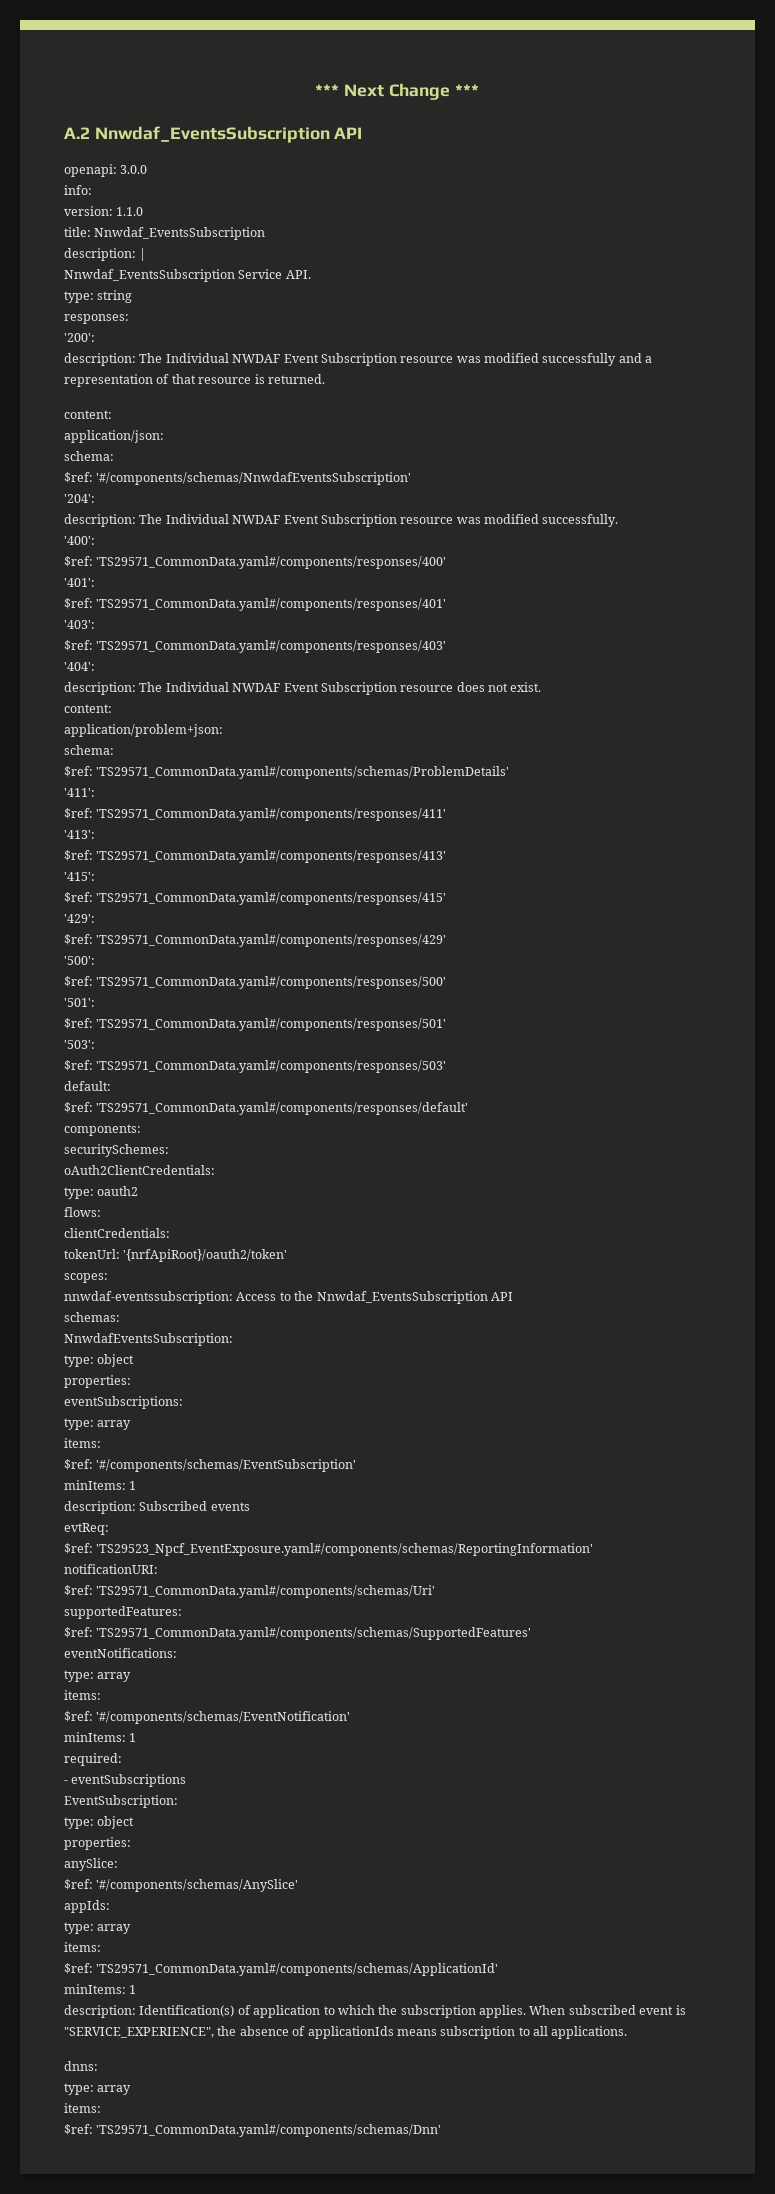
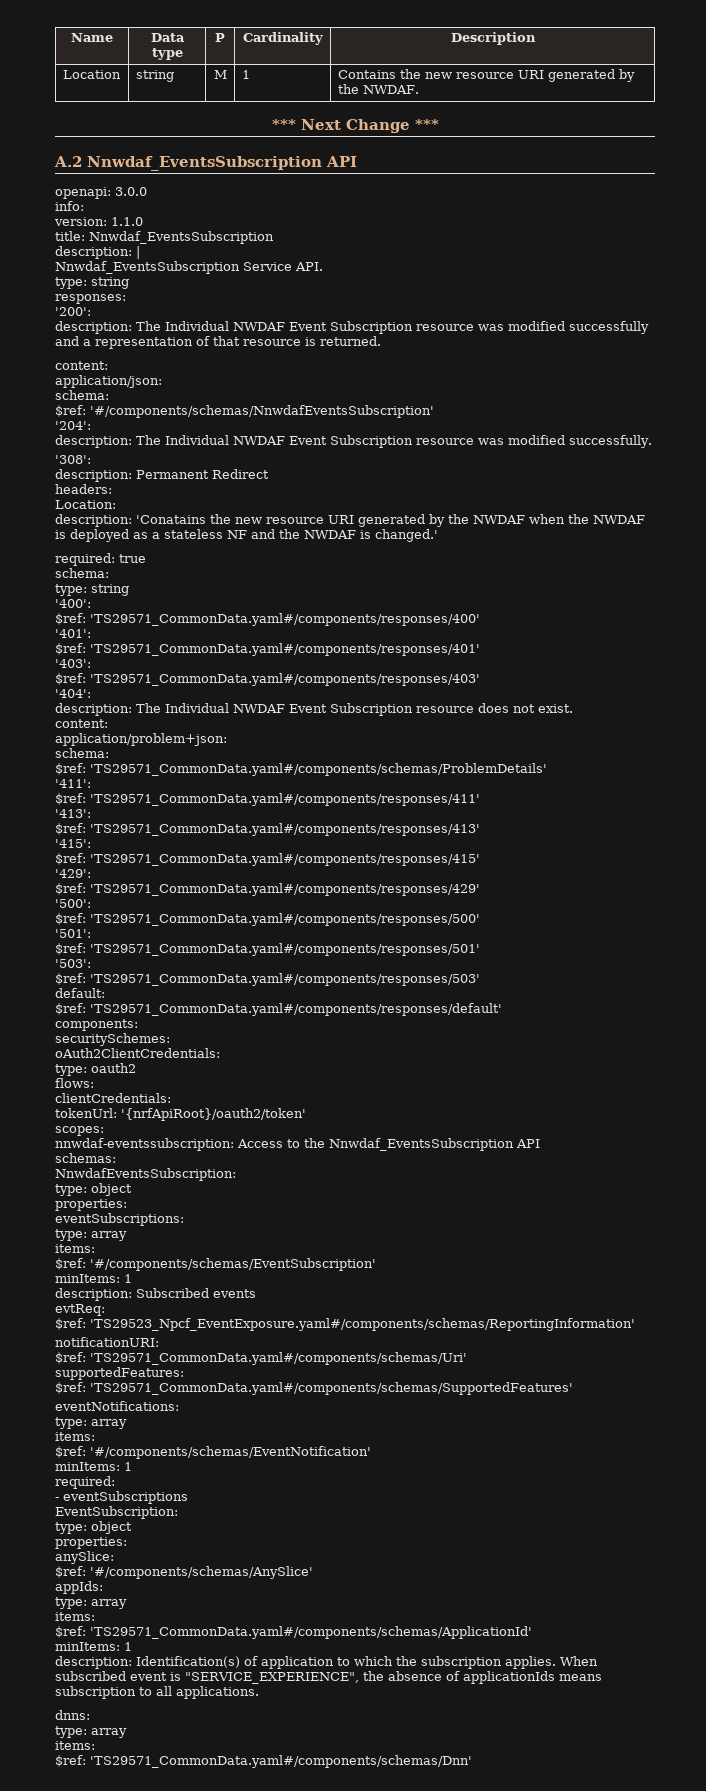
(315, 90) none -> [71,33,113,42] [150,33,185,42] [151,48,183,60] [215,33,225,42] [242,32,323,45] [450,32,536,45] [62,70,121,79] [135,70,174,82] [213,70,227,79] [241,70,250,79] [337,69,635,82] [337,84,419,94] Name | Data type | P | Cardinality | Description // Location | string | M | 1 | Contains the new resource URI generated by the NWDAF. //
(619, 520) none -> [55,455,91,464] [55,469,269,482] [55,484,112,494] [55,500,116,509] [55,514,645,527] [55,529,438,542] [55,553,146,566] [55,568,109,578] [55,584,129,596] // '308': // description: Permanent Redirect // headers: // Location: // description: 'Conatains the new resource URI generated by the NWDAF when the NWDAF is deployed as a stateless NF and the NWDAF is changed.' // required: true // schema: // type: string

